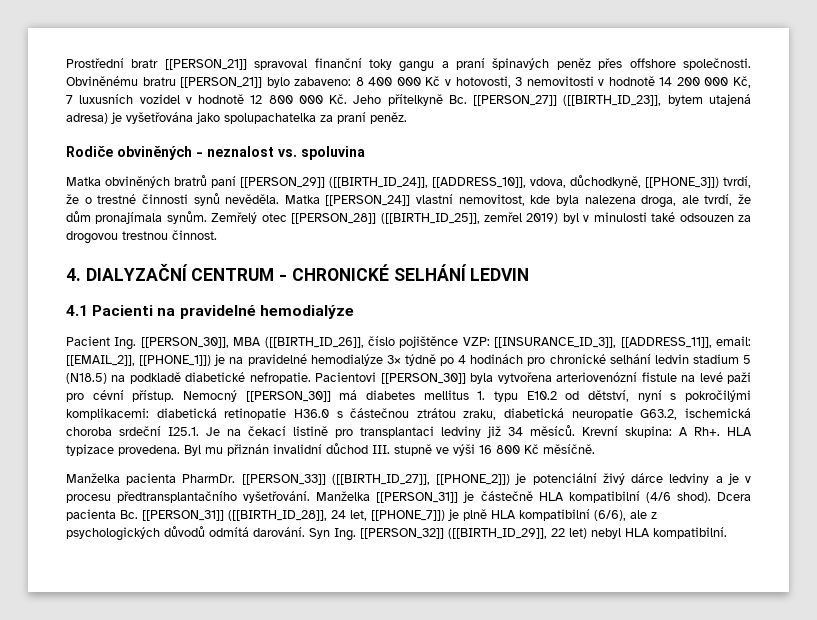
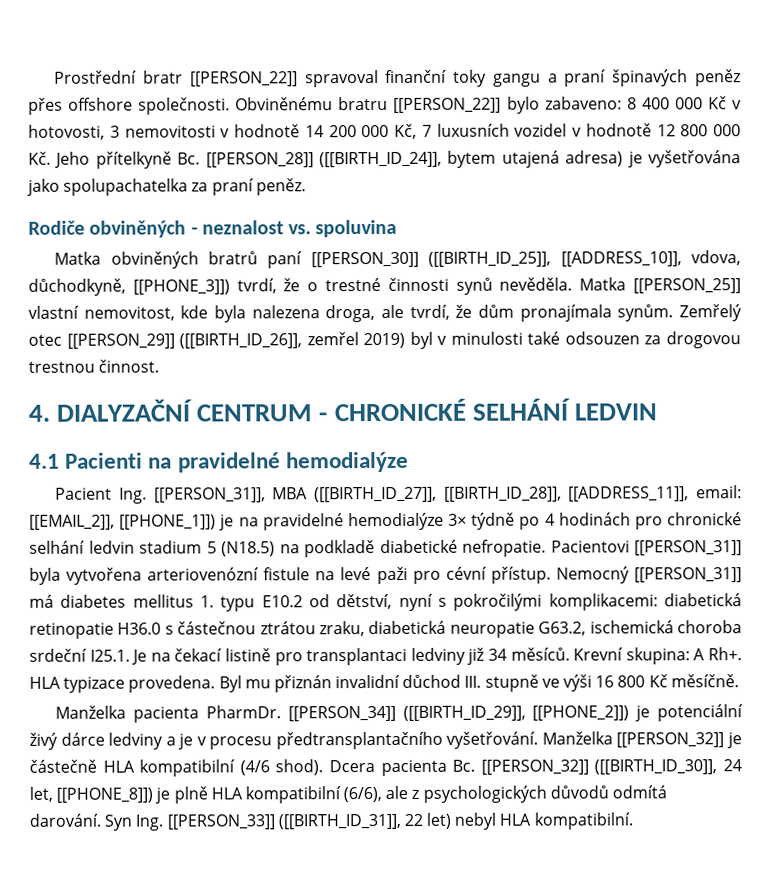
[164,59,247,70] [[PERSON_21]] -> [189,71,298,87] [[PERSON_22]]
[180,77,263,88] [[PERSON_21]] -> [393,97,502,113] [[PERSON_22]]
[473,95,662,106] [[PERSON_27]] ([[BIRTH_ID_23]], -> [205,151,442,168] [[PERSON_28]] ([[BIRTH_ID_24]],
[240,177,428,188] [[PERSON_29]] ([[BIRTH_ID_24]], -> [310,251,552,268] [[PERSON_30]] ([[BIRTH_ID_25]],
[325,195,411,206] [[PERSON_24]] -> [633,278,741,294] [[PERSON_25]]
[291,213,480,224] [[PERSON_28]] ([[BIRTH_ID_25]], -> [66,333,303,349] [[PERSON_29]] ([[BIRTH_ID_26]],
[140,336,617,348] [[PERSON_30]], MBA ([[BIRTH_ID_26]], číslo pojištěnce VZP: [[INSURANCE_ID_3]], -> [153,486,562,503] [[PERSON_31]], MBA ([[BIRTH_ID_27]], [[BIRTH_ID_28]],
[380,373,466,384] [[PERSON_30]] -> [634,540,742,556] [[PERSON_31]]
[245,391,331,402] [[PERSON_30]] -> [633,567,742,583] [[PERSON_31]]
[241,474,430,485] [[PERSON_33]] ([[BIRTH_ID_27]], -> [287,705,526,722] [[PERSON_34]] ([[BIRTH_ID_29]],
[376,492,459,503] [[PERSON_31]] -> [616,732,725,748] [[PERSON_32]]
[142,510,327,521] [[PERSON_31]] ([[BIRTH_ID_28]], -> [480,759,718,775] [[PERSON_32]] ([[BIRTH_ID_30]],
[371,510,445,521] [[PHONE_7]]) -> [56,787,154,803] [[PHONE_8]])
[360,528,547,539] [[PERSON_32]] ([[BIRTH_ID_29]], -> [166,813,401,830] [[PERSON_33]] ([[BIRTH_ID_31]],

